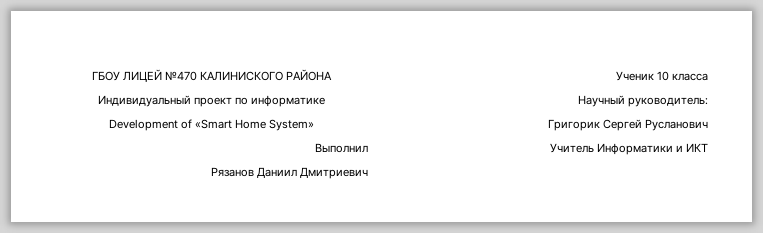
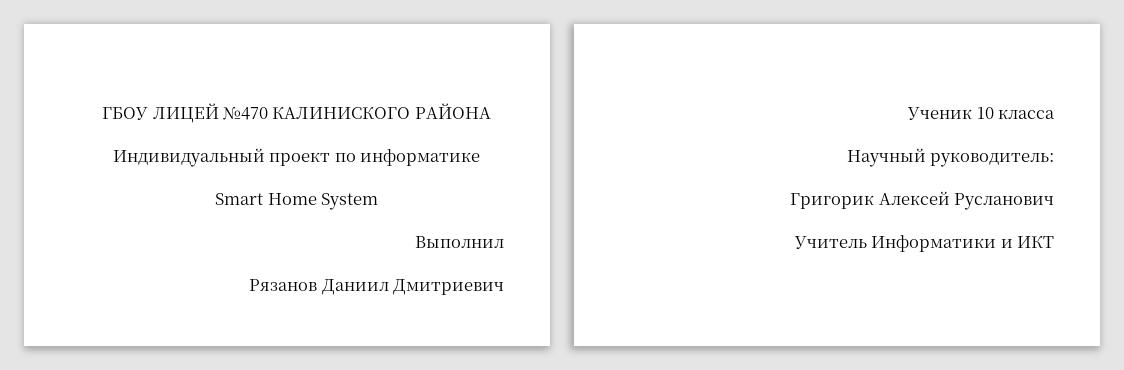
[108,119,315,131] Development of «Smart Home System» -> [215,193,378,210] Smart Home System
[602,119,642,131] Сергей -> [878,191,950,205] Алексей

